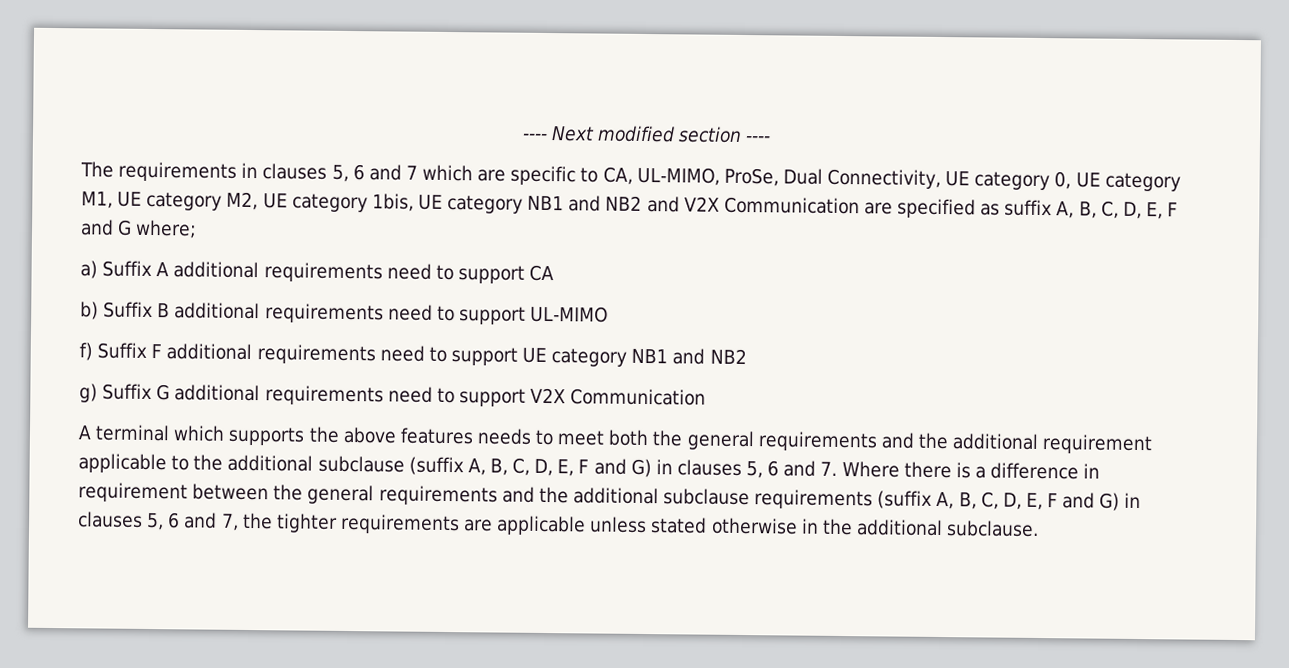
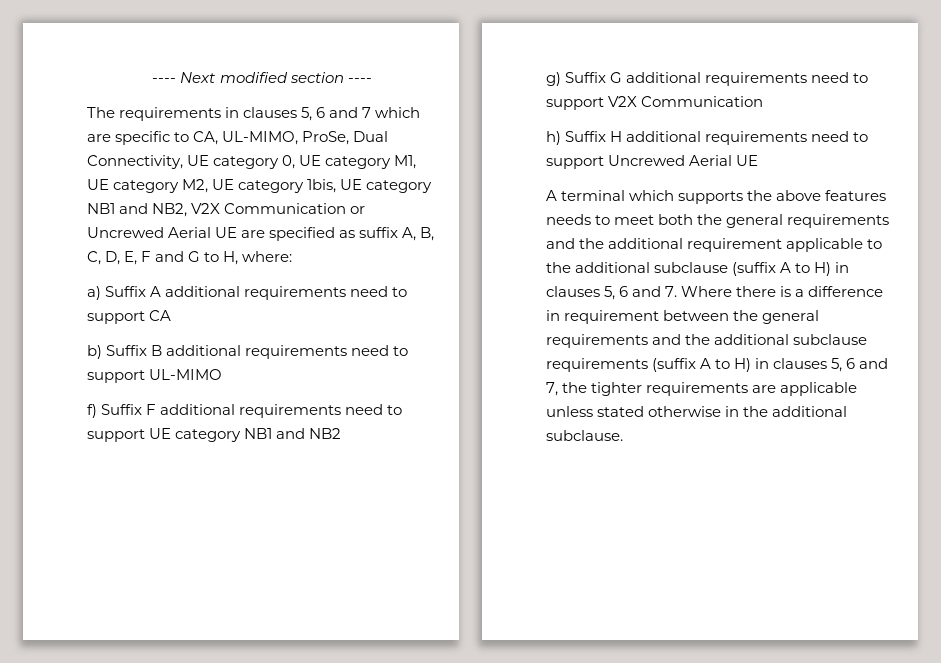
[605,195,860,215] NB2 and V2X Communication -> [152,203,366,217] [87,227,238,238] NB2, V2X Communication or Uncrewed Aerial UE
[135,219,198,239] where; -> [204,251,293,265] to H, where:
(707, 397) none -> [546,131,869,145] [546,155,759,169] // h) Suffix H additional requirements need to support Uncrewed Aerial UE
[467,457,652,478] A, B, C, D, E, F and G) -> [780,262,832,276] A to H)
[936,491,1121,511] A, B, C, D, E, F and G) -> [700,358,752,372] A to H)

